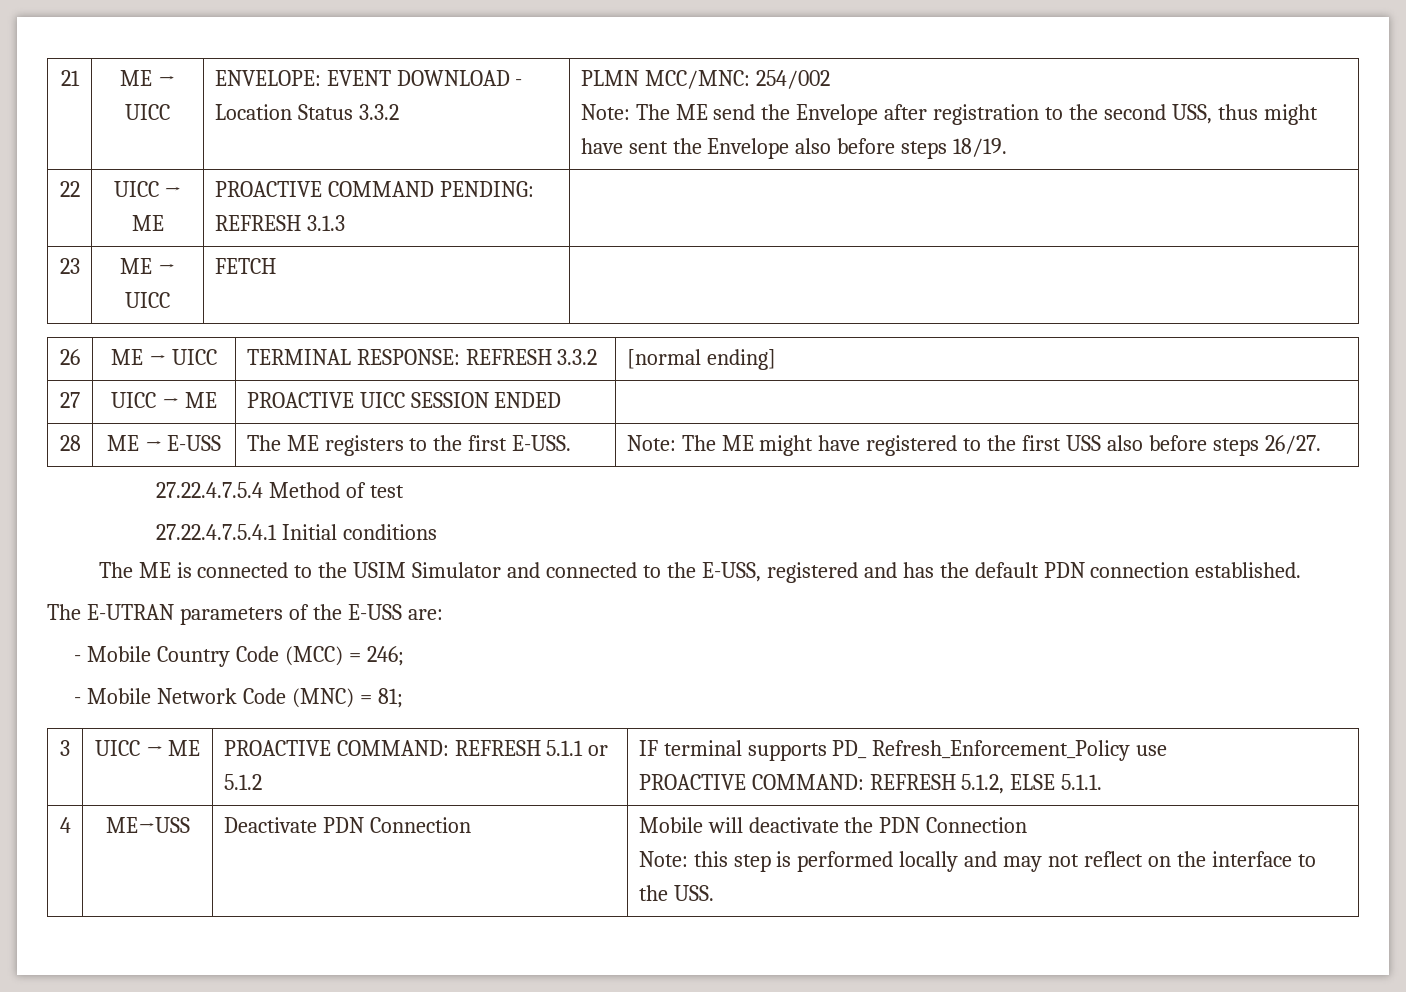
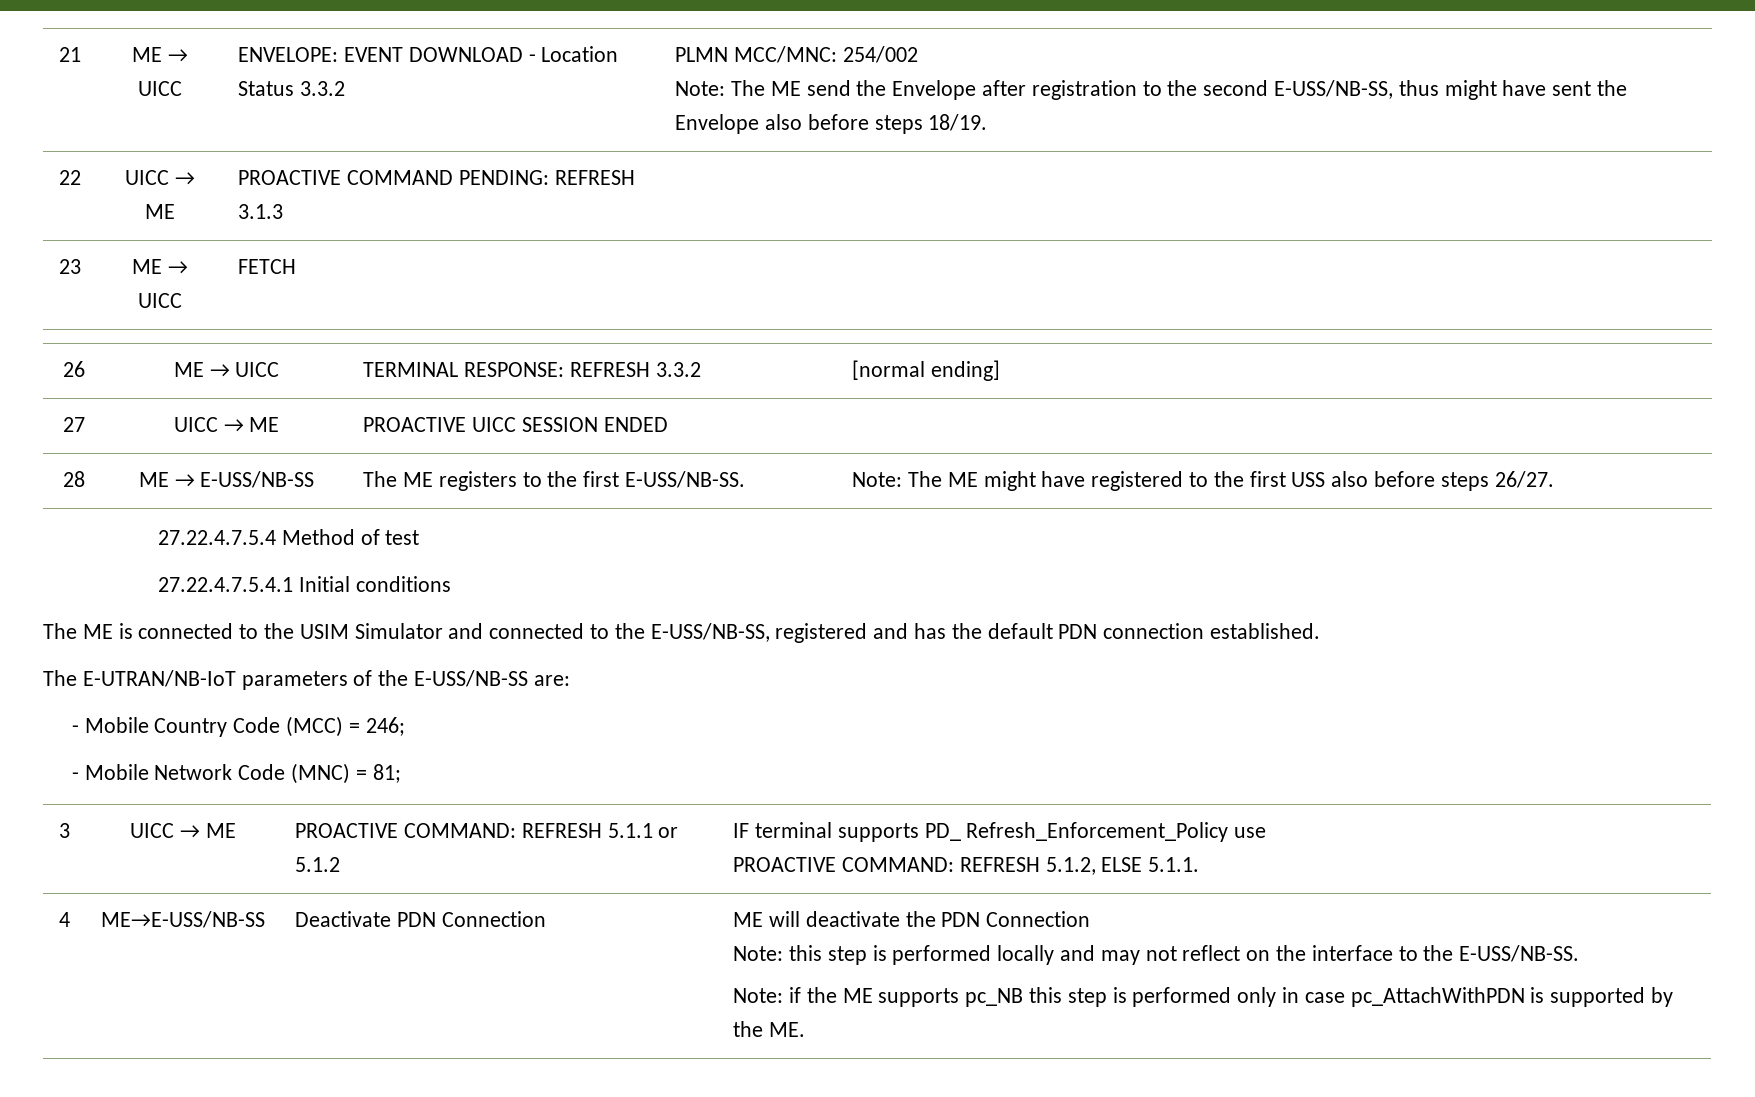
[1171,104,1212,124] USS, -> [1274,80,1394,99] E-USS/NB-SS,
[167,435,222,451] E-USS -> [200,471,315,488] E-USS/NB-SS
[512,435,572,451] E-USS. -> [625,471,746,488] E-USS/NB-SS.
[701,562,761,582] E-USS, -> [650,623,770,642] E-USS/NB-SS,
[86,604,174,620] E-UTRAN -> [82,670,236,687] E-UTRAN/NB-IoT
[347,604,402,620] E-USS -> [414,670,529,687] E-USS/NB-SS
[105,817,190,833] ME→USS -> [101,911,265,928] ME→E-USS/NB-SS
[638,817,703,833] Mobile -> [733,912,764,927] ME
[673,885,714,901] USS. -> [1459,945,1580,962] [733,987,1674,1007] [733,1021,806,1037] E-USS/NB-SS. // Note: if the ME supports pc_NB this step is performed only in case pc_AttachWithPDN is supported by the ME.

